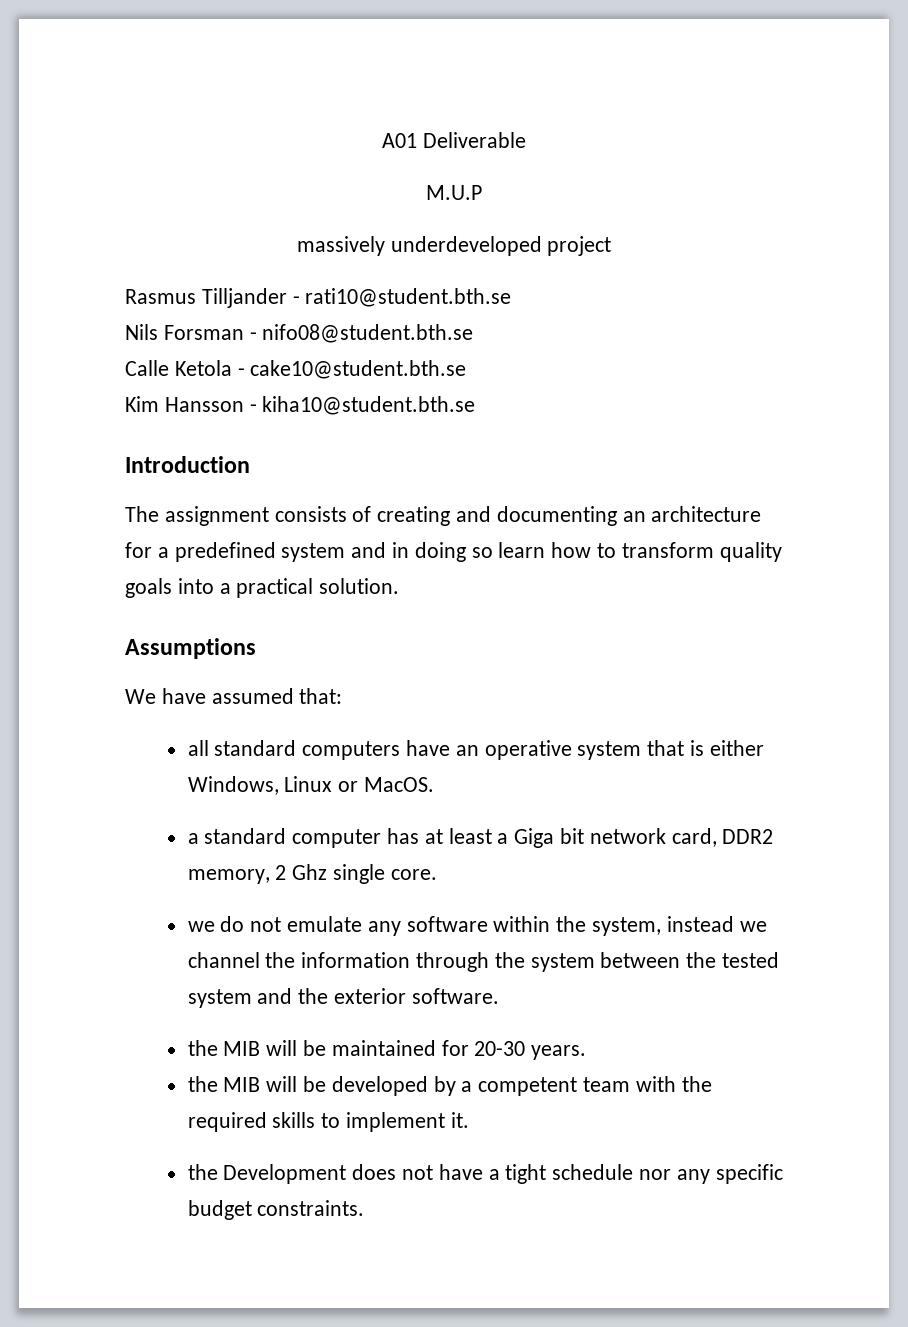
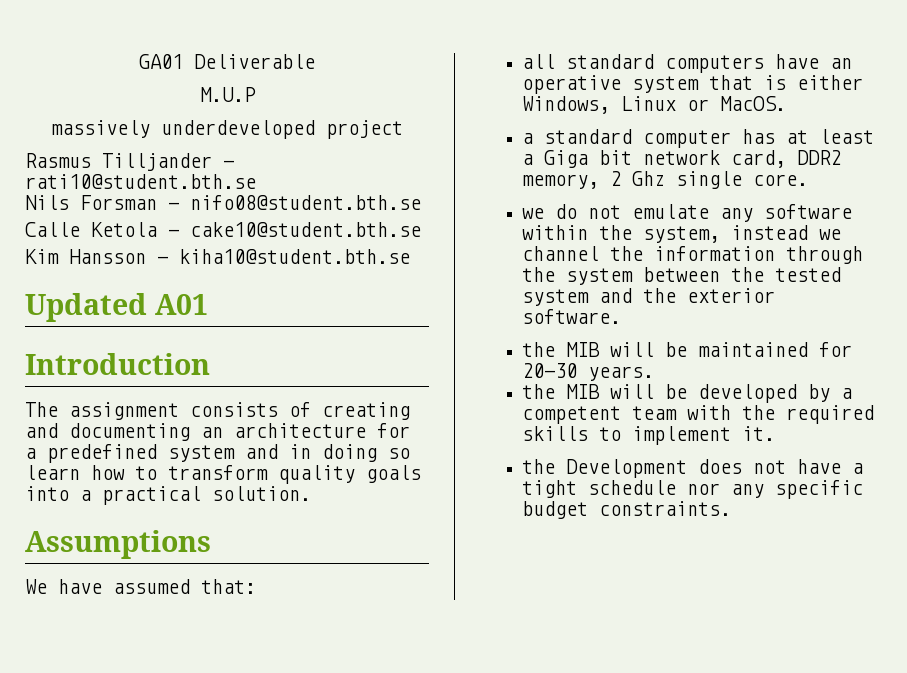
[382,133,418,148] A01 -> [139,54,183,69] GA01
(476, 405) none -> [25,293,208,322] // Updated A01

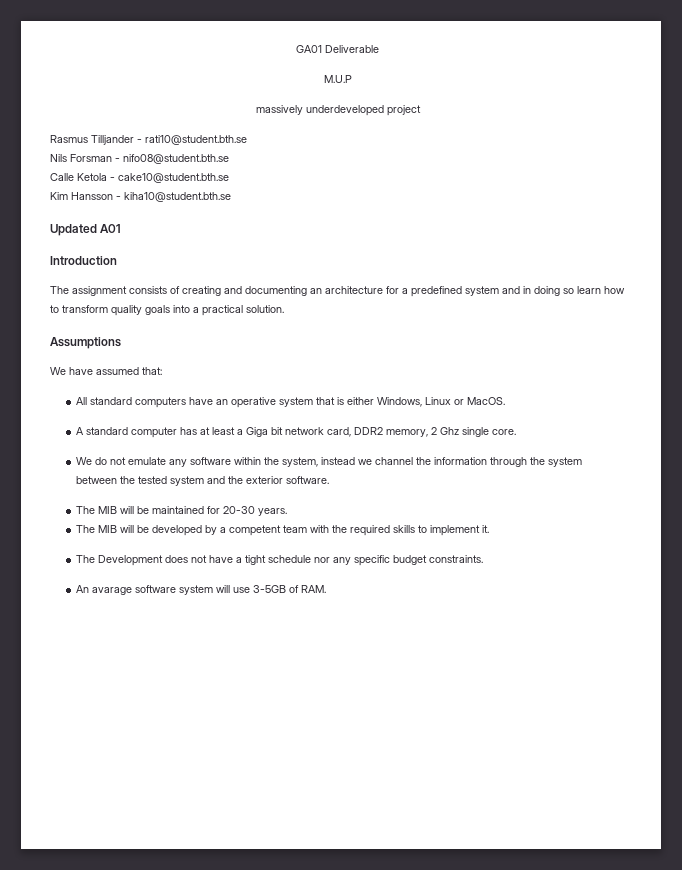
[521,54,555,69] all -> [76,397,88,405] All
[521,133,533,144] a -> [76,427,85,435] A
[521,208,544,219] we -> [76,457,93,465] We
[521,342,555,357] the -> [76,506,96,514] The
[521,384,555,399] the -> [76,525,96,533] The
[521,459,555,474] the -> [76,555,96,563] The
(731, 508) none -> [76,585,327,595] // An avarage software system will use 3-5GB of RAM.

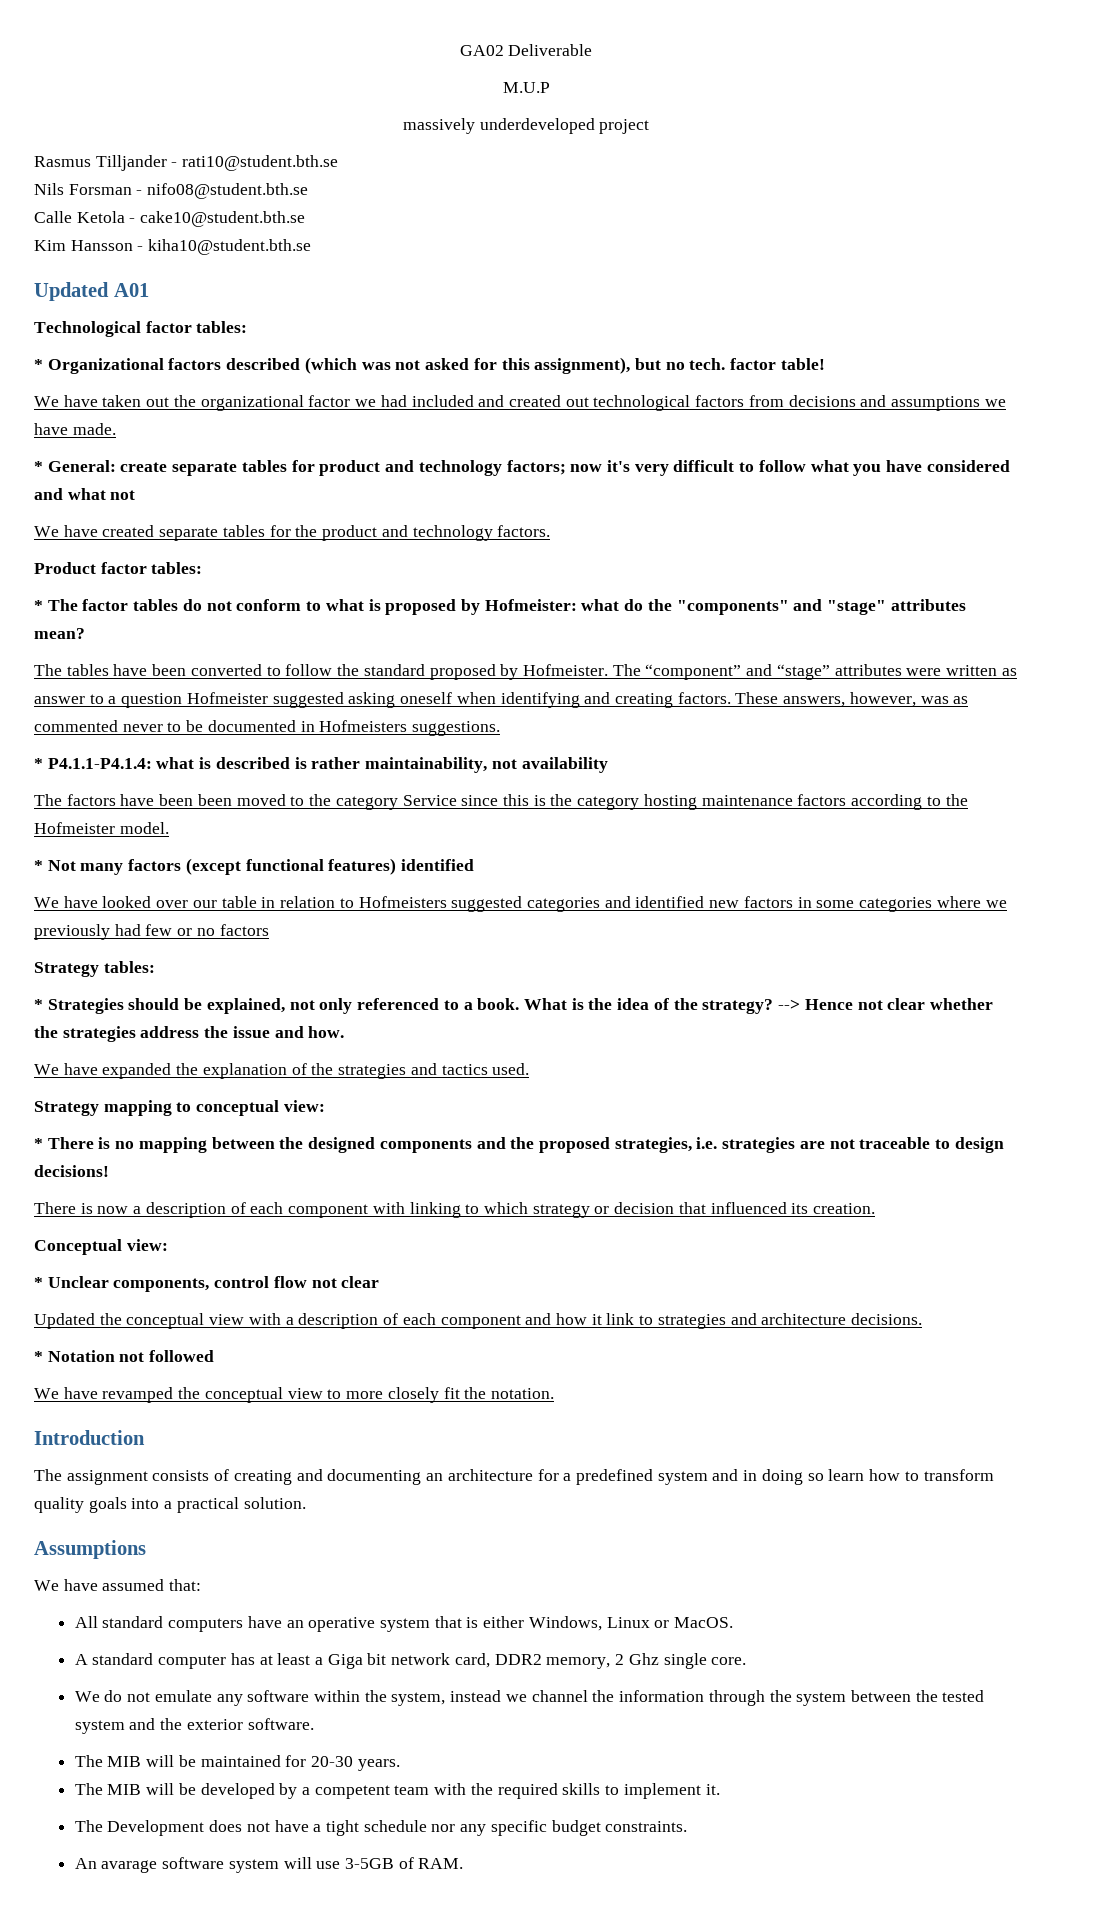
[296,45,322,53] GA01 -> [459,45,504,56] GA02
(122, 228) none -> [34,321,248,337] [34,357,825,374] [34,395,1006,411] [34,423,116,435] [34,460,1010,476] [34,488,136,500] [34,525,551,541] [34,562,203,574] [34,599,966,615] [34,628,85,639] [34,664,1017,680] [34,692,969,708] [34,720,501,736] [34,757,608,773] [34,794,968,810] [34,822,169,834] [34,858,475,875] [34,896,1007,912] [34,924,269,940] [34,961,155,977] [34,998,993,1014] [34,1026,345,1042] [34,1063,530,1079] [34,1100,325,1116] [34,1137,1004,1153] [34,1165,109,1177] [34,1202,876,1218] [34,1239,168,1255] [34,1276,380,1292] [34,1313,923,1329] [34,1350,215,1362] [34,1387,554,1403] // Technological factor tables: // * Organizational factors described (which was not asked for this assignment), but no tech. factor table! // We have taken out the organizational factor we had included and created out technological factors from decisions and assumptions we have made. // * General: create separate tables for product and technology factors; now it's very difficult to follow what you have considered and what not // We have created separate tables for the product and technology factors. // Product factor tables: // * The factor tables do not conform to what is proposed by Hofmeister: what do the "components" and "stage" attributes mean? // The tables have been converted to follow the standard proposed by Hofmeister. The “component” and “stage” attributes were written as answer to a question Hofmeister suggested asking oneself when identifying and creating factors. These answers, however, was as commented never to be documented in Hofmeisters suggestions. // * P4.1.1-P4.1.4: what is described is rather maintainability, not availability // The factors have been been moved to the category Service since this is the category hosting maintenance factors according to the Hofmeister model. // * Not many factors (except functional features) identified // We have looked over our table in relation to Hofmeisters suggested categories and identified new factors in some categories where we previously had few or no factors // Strategy tables: // * Strategies should be explained, not only referenced to a book. What is the idea of the strategy? --> Hence not clear whether the strategies address the issue and how. // We have expanded the explanation of the strategies and tactics used. // Strategy mapping to conceptual view: // * There is no mapping between the designed components and the proposed strategies, i.e. strategies are not traceable to design decisions! // There is now a description of each component with linking to which strategy or decision that influenced its creation. // Conceptual view: // * Unclear components, control flow not clear // Updated the conceptual view with a description of each component and how it link to strategies and architecture decisions. // * Notation not followed // We have revamped the conceptual view to more closely fit the notation.

